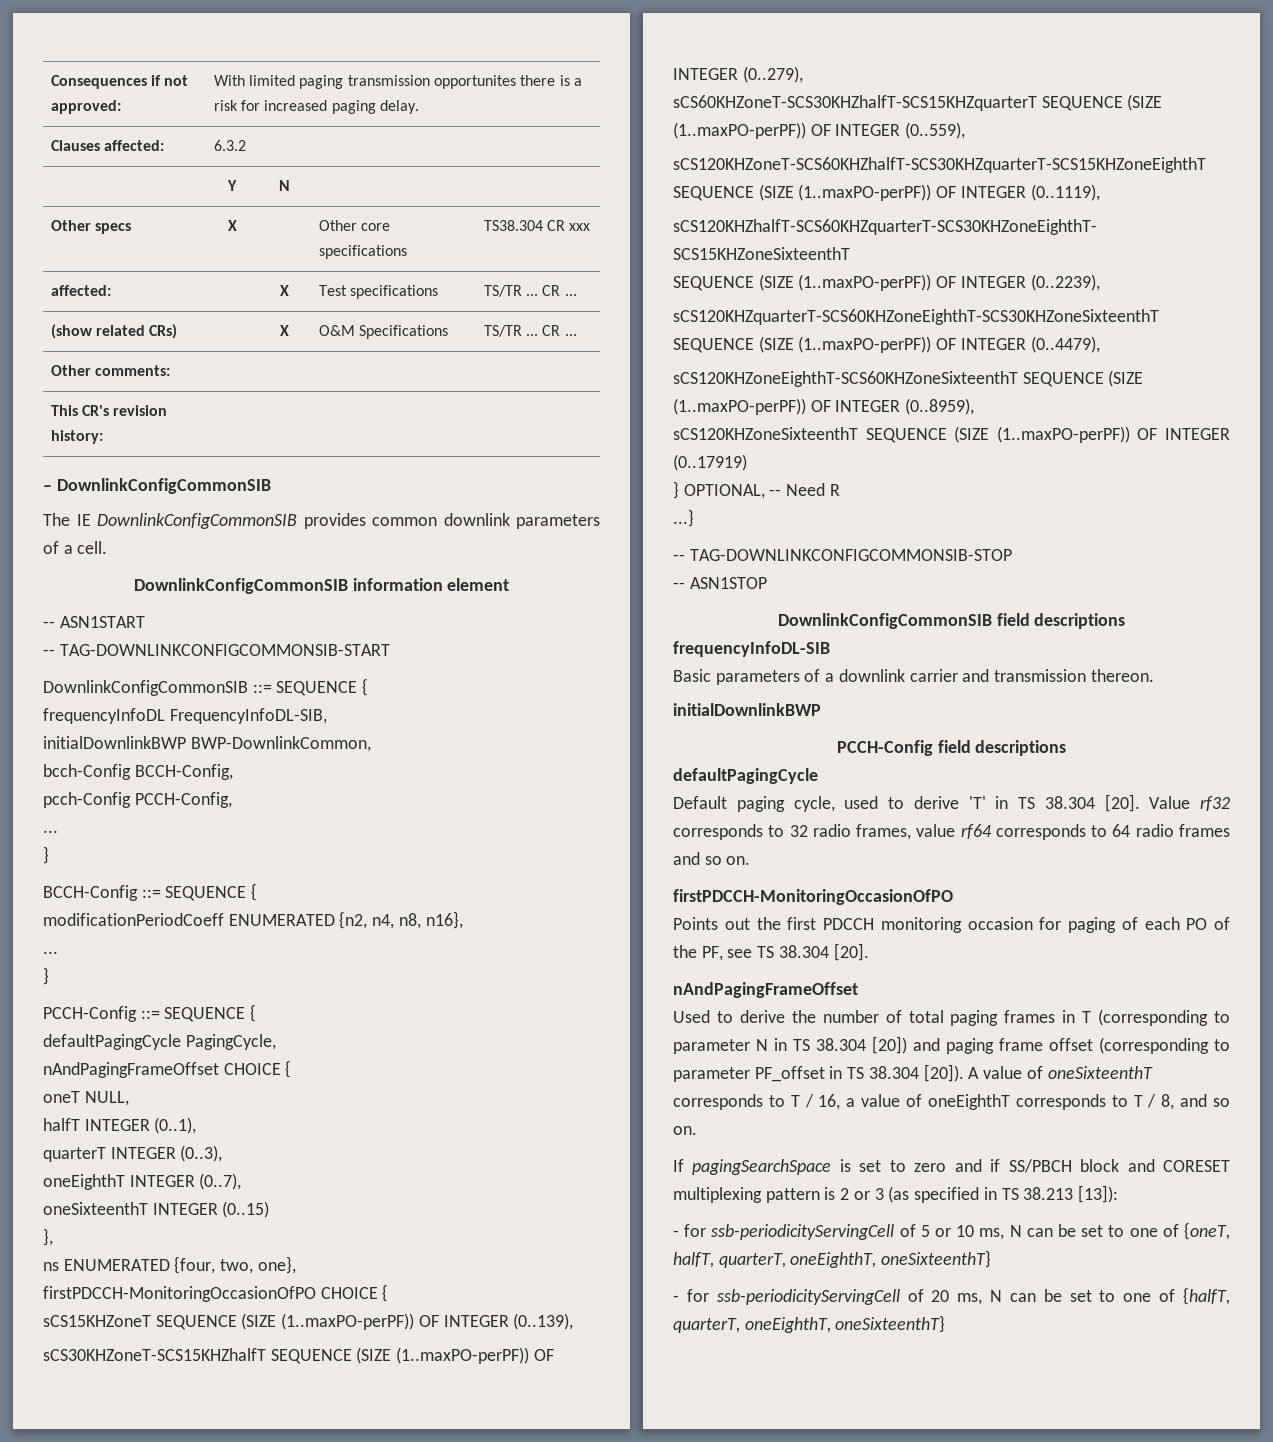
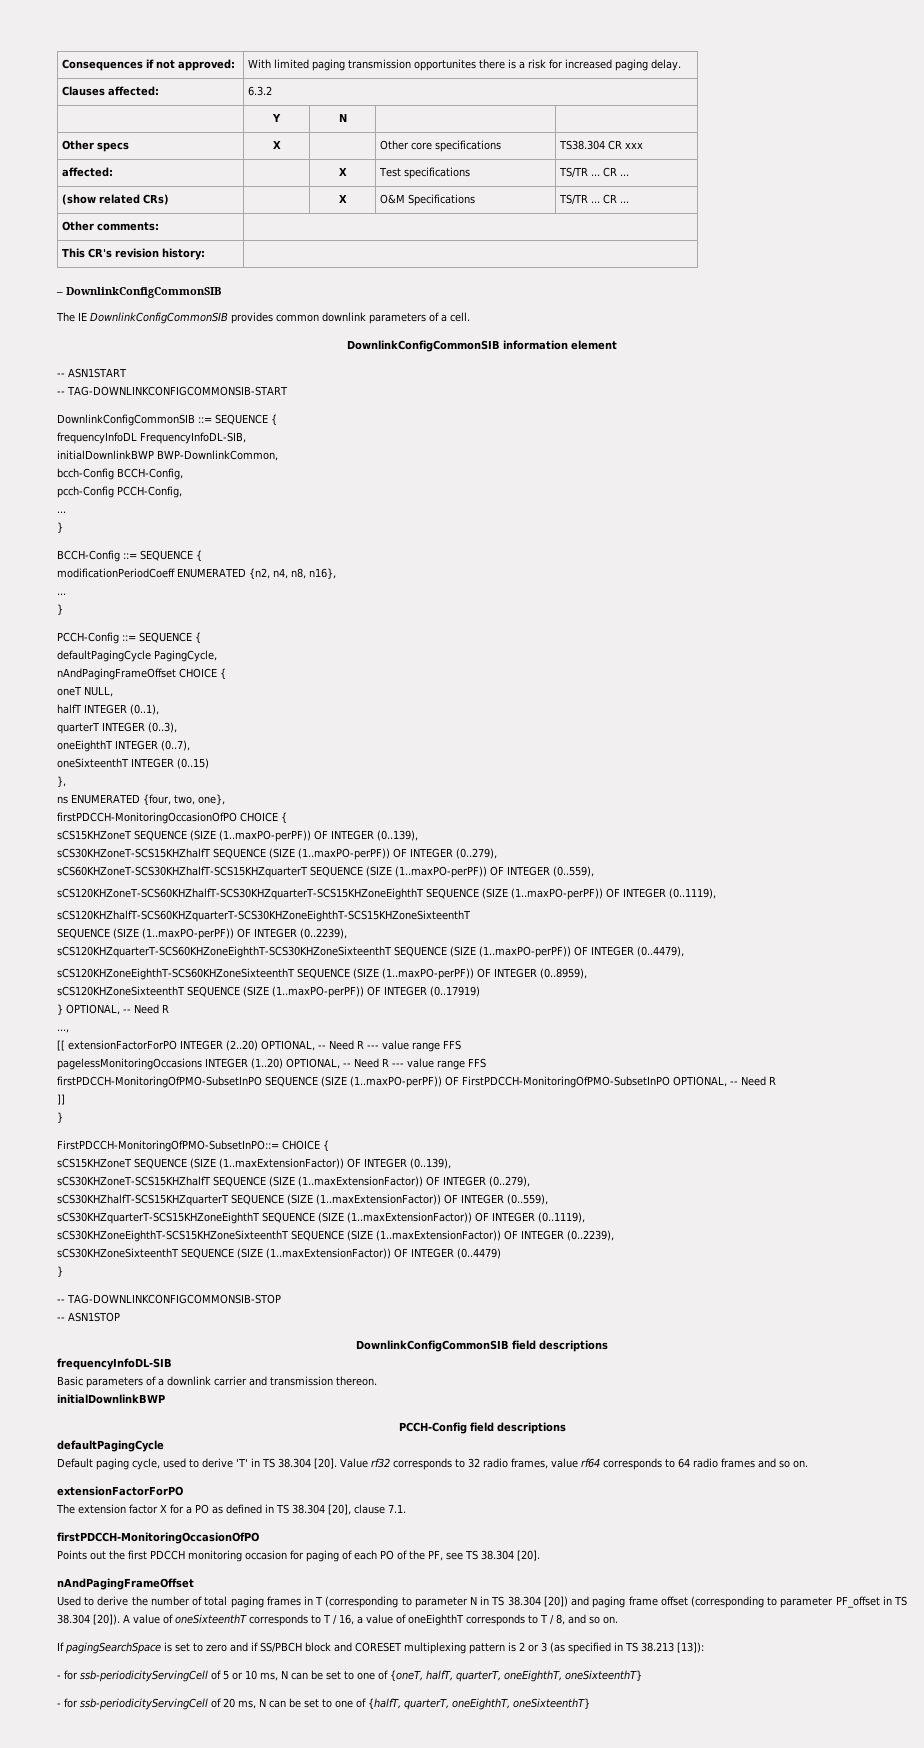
[673,509,694,527] ...} -> [57,1029,69,1033] [57,1040,461,1052] [57,1058,486,1070] [57,1076,776,1088] [57,1094,65,1105] [57,1112,63,1123] [57,1140,329,1152] [57,1158,451,1169] [57,1176,530,1187] [57,1194,548,1206] [57,1212,585,1224] [57,1230,614,1242] [57,1248,501,1259] [57,1266,63,1277] ..., // [[ extensionFactorForPO INTEGER (2..20) OPTIONAL, -- Need R --- value range FFS // pagelessMonitoringOccasions INTEGER (1..20) OPTIONAL, -- Need R --- value range FFS // firstPDCCH-MonitoringOfPMO-SubsetInPO SEQUENCE (SIZE (1..maxPO-perPF)) OF FirstPDCCH-MonitoringOfPMO-SubsetInPO OPTIONAL, -- Need R // ]] // } // FirstPDCCH-MonitoringOfPMO-SubsetInPO::= CHOICE { // sCS15KHZoneT SEQUENCE (SIZE (1..maxExtensionFactor)) OF INTEGER (0..139), // sCS30KHZoneT-SCS15KHZhalfT SEQUENCE (SIZE (1..maxExtensionFactor)) OF INTEGER (0..279), // sCS30KHZhalfT-SCS15KHZquarterT SEQUENCE (SIZE (1..maxExtensionFactor)) OF INTEGER (0..559), // sCS30KHZquarterT-SCS15KHZoneEighthT SEQUENCE (SIZE (1..maxExtensionFactor)) OF INTEGER (0..1119), // sCS30KHZoneEighthT-SCS15KHZoneSixteenthT SEQUENCE (SIZE (1..maxExtensionFactor)) OF INTEGER (0..2239), // sCS30KHZoneSixteenthT SEQUENCE (SIZE (1..maxExtensionFactor)) OF INTEGER (0..4479) // }
(751, 860) none -> [57,1486,183,1496] [56,1504,406,1515] // extensionFactorForPO // The extension factor X for a PO as defined in TS 38.304 [20], clause 7.1.

